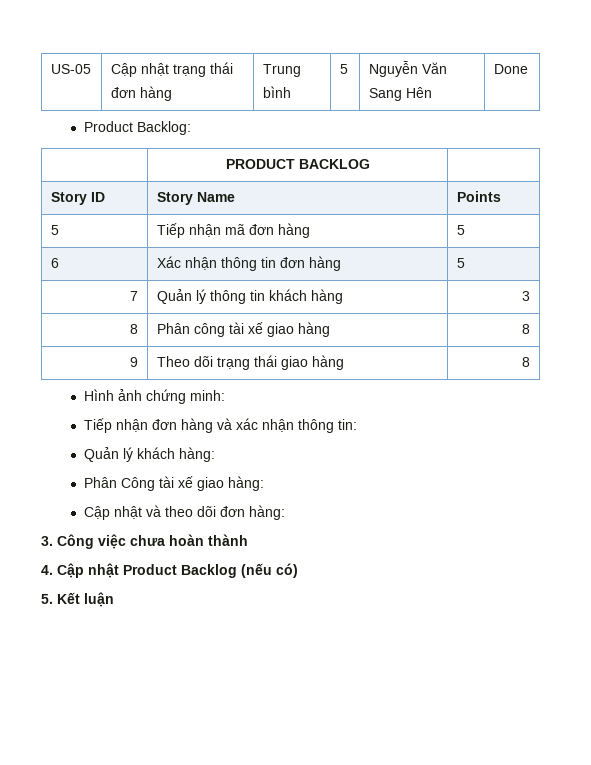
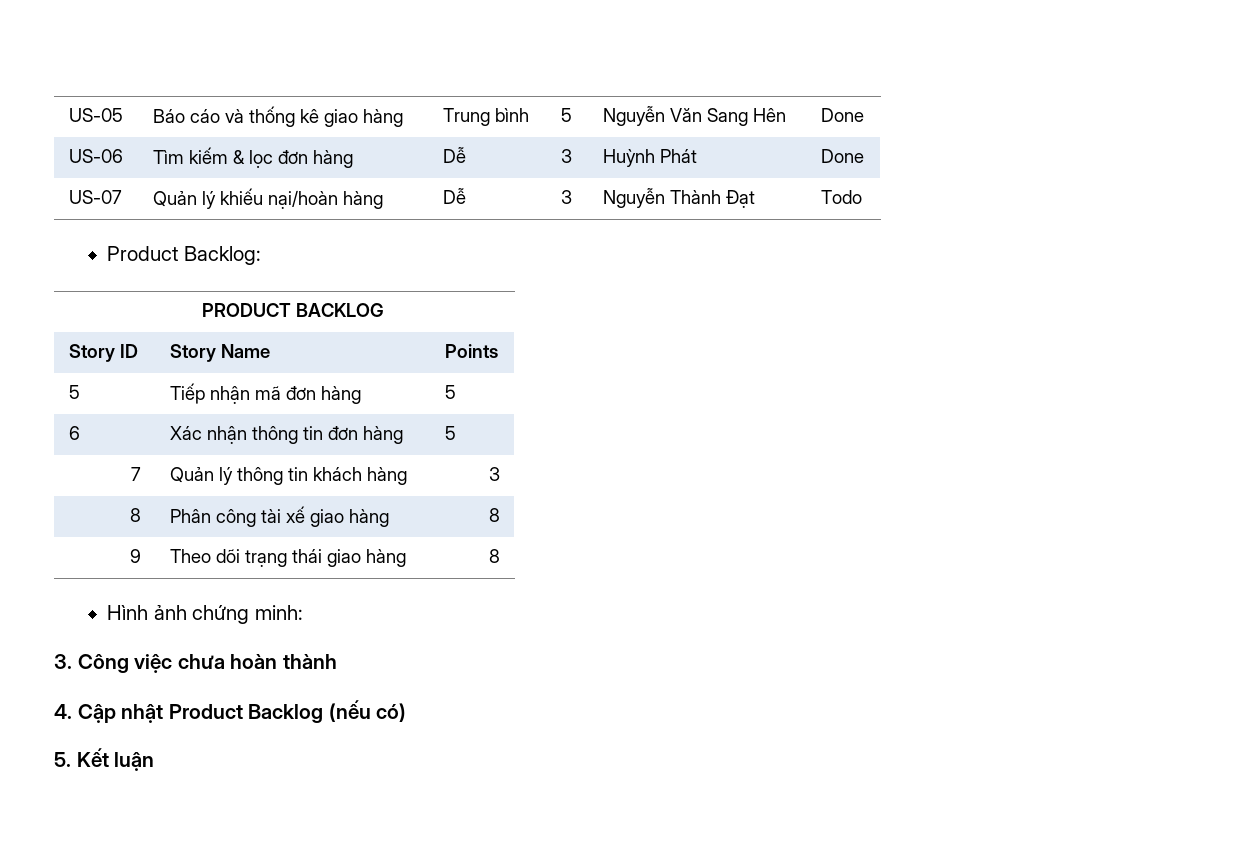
[110,62,233,77] [110,87,136,98] Cập nhật trạng thái đơn -> [152,106,358,127] Báo cáo và thống kê giao
(528, 69) none -> [68,149,123,163] [152,147,353,168] [442,147,466,163] [560,149,572,163] [602,149,697,167] [820,149,864,163] [68,190,122,204] [152,188,383,209] [442,188,466,204] [560,190,572,204] [602,188,755,208] [820,190,862,204] // US-06 | Tìm kiếm & lọc đơn hàng | Dễ | 3 | Huỳnh Phát | Done // US-07 | Quản lý khiếu nại/hoàn hàng | Dễ | 3 | Nguyễn Thành Đạt | Todo
[84,418,358,433] [84,447,216,462] [84,476,265,491] [84,505,286,520] // Tiếp nhận đơn hàng và xác nhận thông tin: // Quản lý khách hàng: // Phân Công tài xế giao hàng: // Cập nhật và theo dõi đơn hàng: -> (303, 612) none

